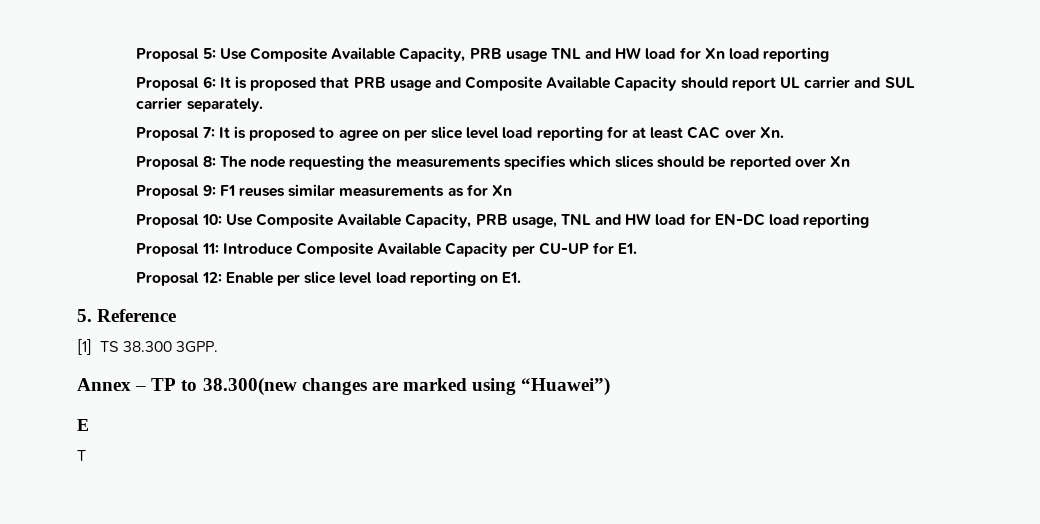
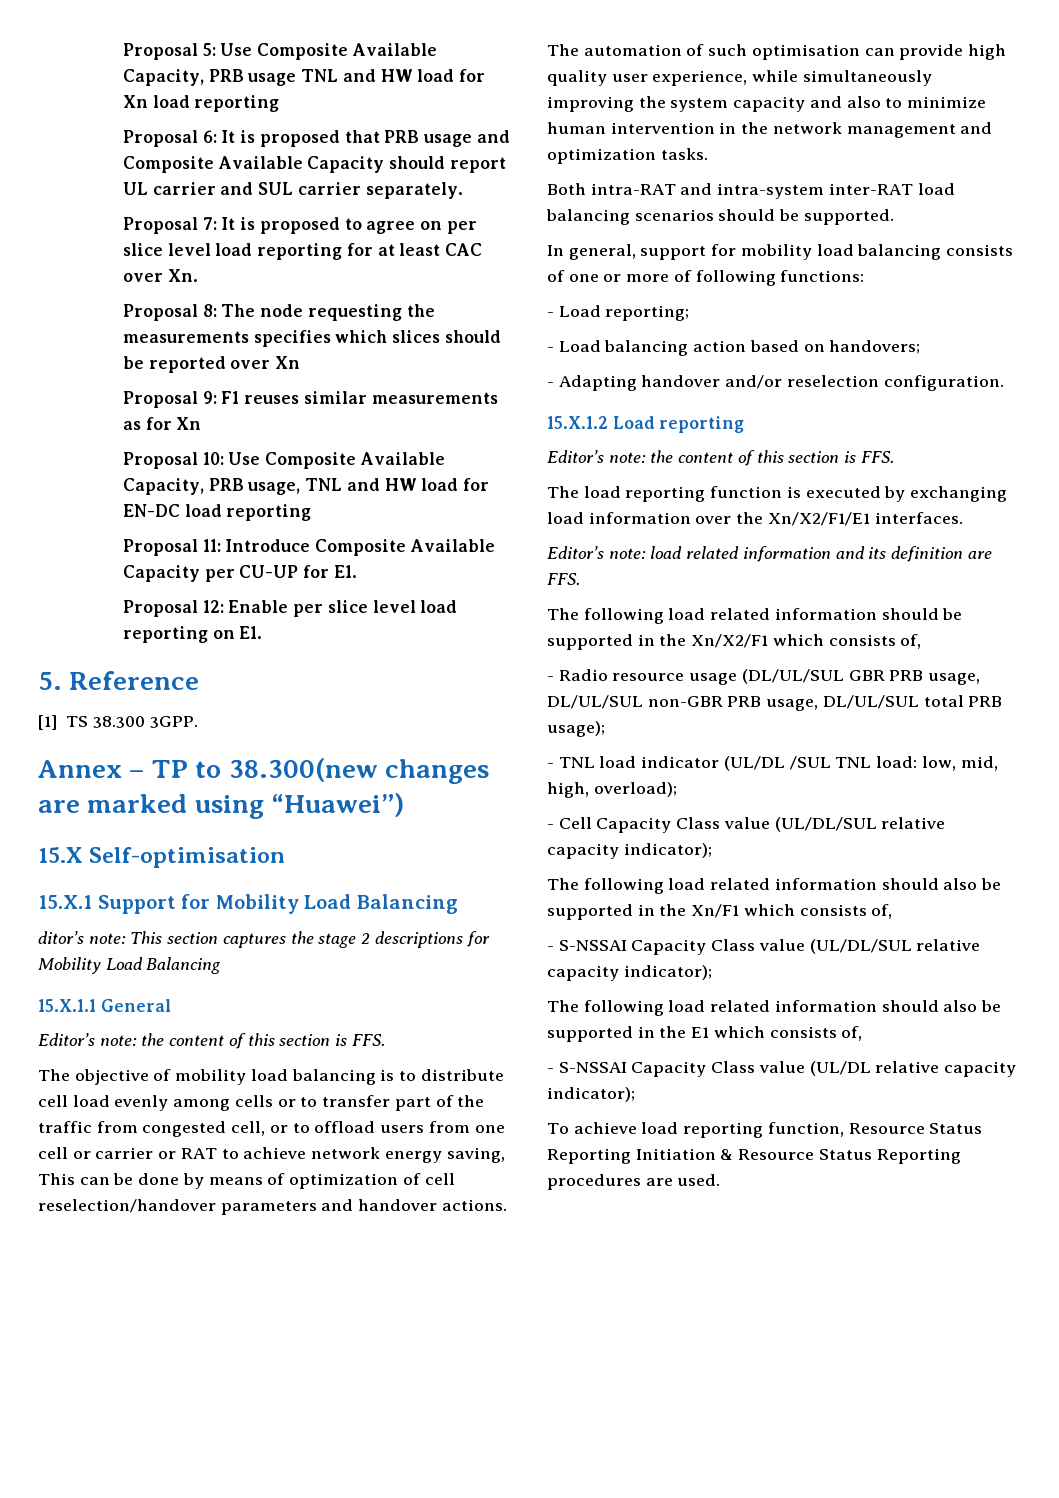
[77,419,89,431] [77,450,86,461] E // T -> [38,847,286,868] [38,894,458,914] [38,931,490,948] [38,957,222,974] [38,999,171,1012] [38,1033,385,1049] [38,1069,504,1085] [38,1095,485,1111] [38,1121,505,1137] [38,1147,505,1163] [38,1173,455,1189] [38,1199,507,1215] [547,44,1007,60] [547,70,932,86] [547,96,987,112] [547,122,993,138] [547,148,708,164] [547,183,955,199] [546,209,894,225] [547,244,1014,260] [547,270,865,286] [547,305,690,321] [547,340,921,356] [547,375,1004,391] [547,416,745,433] [547,450,894,466] [547,486,1008,502] [547,512,963,526] [547,546,992,562] [547,573,580,585] [547,608,963,624] [547,634,922,650] [547,669,981,685] [547,695,1003,711] [547,721,605,737] [547,756,998,771] [547,782,677,798] [547,817,946,833] [547,843,712,859] [547,878,1002,894] [547,904,893,920] [547,939,981,955] [547,965,712,981] [547,1000,1002,1016] [547,1026,863,1042] [547,1061,1017,1077] [547,1087,635,1102] [547,1122,983,1138] [547,1148,961,1164] [547,1174,721,1190] 15.X Self-optimisation // 15.X.1 Support for Mobility Load Balancing // ditor’s note: This section captures the stage 2 descriptions for Mobility Load Balancing // 15.X.1.1 General // Editor’s note: the content of this section is FFS. // The objective of mobility load balancing is to distribute cell load evenly among cells or to transfer part of the traffic from congested cell, or to offload users from one cell or carrier or RAT to achieve network energy saving, This can be done by means of optimization of cell reselection/handover parameters and handover actions. The automation of such optimisation can provide high quality user experience, while simultaneously improving the system capacity and also to minimize human intervention in the network management and optimization tasks. // Both intra-RAT and intra-system inter-RAT load balancing scenarios should be supported. // In general, support for mobility load balancing consists of one or more of following functions: // - Load reporting; // - Load balancing action based on handovers; // - Adapting handover and/or reselection configuration. // 15.X.1.2 Load reporting // Editor’s note: the content of this section is FFS. // The load reporting function is executed by exchanging load information over the Xn/X2/F1/E1 interfaces. // Editor’s note: load related information and its definition are FFS. // The following load related information should be supported in the Xn/X2/F1 which consists of, // - Radio resource usage (DL/UL/SUL GBR PRB usage, DL/UL/SUL non-GBR PRB usage, DL/UL/SUL total PRB usage); // - TNL load indicator (UL/DL /SUL TNL load: low, mid, high, overload); // - Cell Capacity Class value (UL/DL/SUL relative capacity indicator); // The following load related information should also be supported in the Xn/F1 which consists of, // - S-NSSAI Capacity Class value (UL/DL/SUL relative capacity indicator); // The following load related information should also be supported in the E1 which consists of, // - S-NSSAI Capacity Class value (UL/DL relative capacity indicator); // To achieve load reporting function, Resource Status Reporting Initiation & Resource Status Reporting procedures are used.

